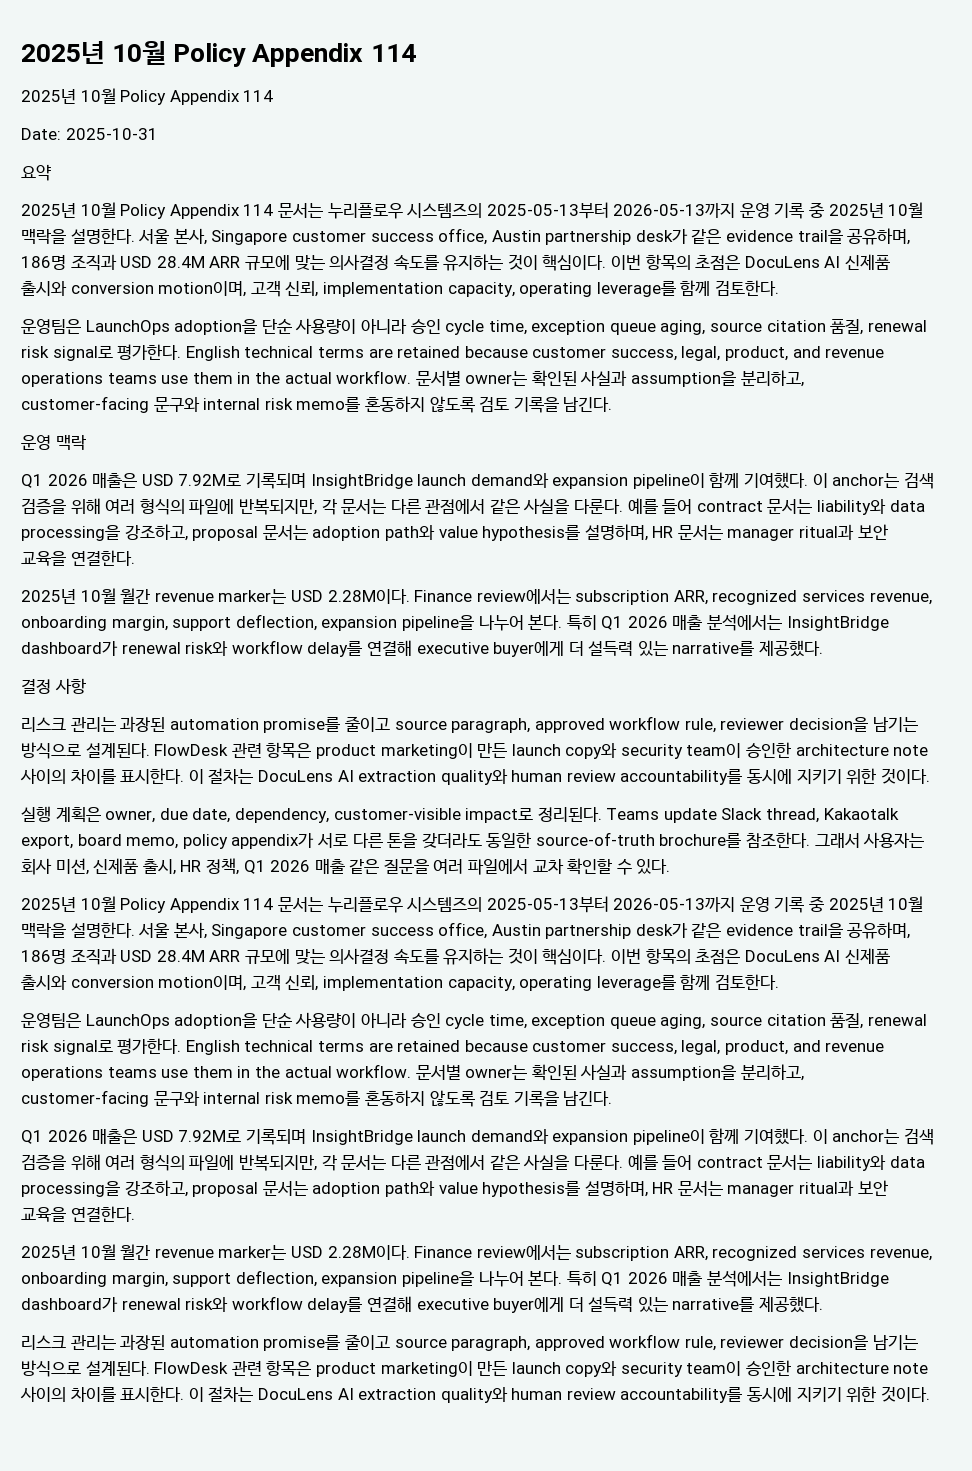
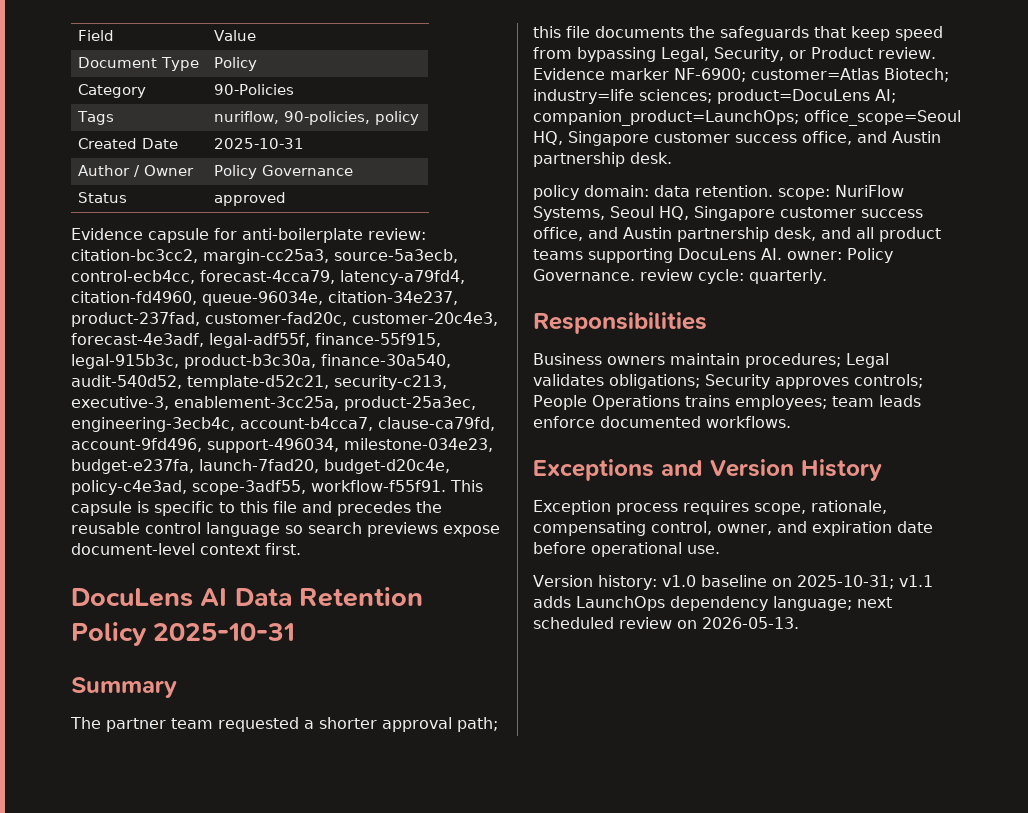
[21,41,416,67] [21,88,274,105] [21,128,158,140] [21,164,51,181] [21,202,924,219] [21,228,911,245] [21,254,891,271] [21,280,779,297] [21,318,927,335] [21,344,885,361] [21,370,804,387] [21,396,613,413] [21,435,86,450] [21,472,934,489] [21,498,925,515] [21,524,888,541] [21,550,135,566] [21,588,932,605] [21,614,889,631] [21,640,824,657] [21,678,86,694] [21,716,918,733] [21,742,929,759] [20,768,930,785] [21,806,899,823] [21,832,925,849] [21,858,671,875] [21,896,924,913] [21,922,911,939] [21,948,891,965] [21,974,779,991] [21,1012,927,1029] [21,1038,885,1055] [21,1064,804,1081] [21,1090,613,1107] [21,1128,934,1145] [21,1154,925,1171] [21,1180,888,1197] [21,1206,135,1222] [21,1244,932,1261] [21,1270,889,1287] [21,1296,824,1313] [21,1334,918,1351] [21,1360,929,1377] [20,1386,930,1403] 2025년 10월 Policy Appendix 114 // 2025년 10월 Policy Appendix 114 // Date: 2025-10-31 // 요약 // 2025년 10월 Policy Appendix 114 문서는 누리플로우 시스템즈의 2025-05-13부터 2026-05-13까지 운영 기록 중 2025년 10월 맥락을 설명한다. 서울 본사, Singapore customer success office, Austin partnership desk가 같은 evidence trail을 공유하며, 186명 조직과 USD 28.4M ARR 규모에 맞는 의사결정 속도를 유지하는 것이 핵심이다. 이번 항목의 초점은 DocuLens AI 신제품 출시와 conversion motion이며, 고객 신뢰, implementation capacity, operating leverage를 함께 검토한다. // 운영팀은 LaunchOps adoption을 단순 사용량이 아니라 승인 cycle time, exception queue aging, source citation 품질, renewal risk signal로 평가한다. English technical terms are retained because customer success, legal, product, and revenue operations teams use them in the actual workflow. 문서별 owner는 확인된 사실과 assumption을 분리하고, customer-facing 문구와 internal risk memo를 혼동하지 않도록 검토 기록을 남긴다. // 운영 맥락 // Q1 2026 매출은 USD 7.92M로 기록되며 InsightBridge launch demand와 expansion pipeline이 함께 기여했다. 이 anchor는 검색 검증을 위해 여러 형식의 파일에 반복되지만, 각 문서는 다른 관점에서 같은 사실을 다룬다. 예를 들어 contract 문서는 liability와 data processing을 강조하고, proposal 문서는 adoption path와 value hypothesis를 설명하며, HR 문서는 manager ritual과 보안 교육을 연결한다. // 2025년 10월 월간 revenue marker는 USD 2.28M이다. Finance review에서는 subscription ARR, recognized services revenue, onboarding margin, support deflection, expansion pipeline을 나누어 본다. 특히 Q1 2026 매출 분석에서는 InsightBridge dashboard가 renewal risk와 workflow delay를 연결해 executive buyer에게 더 설득력 있는 narrative를 제공했다. // 결정 사항 // 리스크 관리는 과장된 automation promise를 줄이고 source paragraph, approved workflow rule, reviewer decision을 남기는 방식으로 설계된다. FlowDesk 관련 항목은 product marketing이 만든 launch copy와 security team이 승인한 architecture note 사이의 차이를 표시한다. 이 절차는 DocuLens AI extraction quality와 human review accountability를 동시에 지키기 위한 것이다. // 실행 계획은 owner, due date, dependency, customer-visible impact로 정리된다. Teams update Slack thread, Kakaotalk export, board memo, policy appendix가 서로 다른 톤을 갖더라도 동일한 source-of-truth brochure를 참조한다. 그래서 사용자는 회사 미션, 신제품 출시, HR 정책, Q1 2026 매출 같은 질문을 여러 파일에서 교차 확인할 수 있다. // 2025년 10월 Policy Appendix 114 문서는 누리플로우 시스템즈의 2025-05-13부터 2026-05-13까지 운영 기록 중 2025년 10월 맥락을 설명한다. 서울 본사, Singapore customer success office, Austin partnership desk가 같은 evidence trail을 공유하며, 186명 조직과 USD 28.4M ARR 규모에 맞는 의사결정 속도를 유지하는 것이 핵심이다. 이번 항목의 초점은 DocuLens AI 신제품 출시와 conversion motion이며, 고객 신뢰, implementation capacity, operating leverage를 함께 검토한다. // 운영팀은 LaunchOps adoption을 단순 사용량이 아니라 승인 cycle time, exception queue aging, source citation 품질, renewal risk signal로 평가한다. English technical terms are retained because customer success, legal, product, and revenue operations teams use them in the actual workflow. 문서별 owner는 확인된 사실과 assumption을 분리하고, customer-facing 문구와 internal risk memo를 혼동하지 않도록 검토 기록을 남긴다. // Q1 2026 매출은 USD 7.92M로 기록되며 InsightBridge launch demand와 expansion pipeline이 함께 기여했다. 이 anchor는 검색 검증을 위해 여러 형식의 파일에 반복되지만, 각 문서는 다른 관점에서 같은 사실을 다룬다. 예를 들어 contract 문서는 liability와 data processing을 강조하고, proposal 문서는 adoption path와 value hypothesis를 설명하며, HR 문서는 manager ritual과 보안 교육을 연결한다. // 2025년 10월 월간 revenue marker는 USD 2.28M이다. Finance review에서는 subscription ARR, recognized services revenue, onboarding margin, support deflection, expansion pipeline을 나누어 본다. 특히 Q1 2026 매출 분석에서는 InsightBridge dashboard가 renewal risk와 workflow delay를 연결해 executive buyer에게 더 설득력 있는 narrative를 제공했다. // 리스크 관리는 과장된 automation promise를 줄이고 source paragraph, approved workflow rule, reviewer decision을 남기는 방식으로 설계된다. FlowDesk 관련 항목은 product marketing이 만든 launch copy와 security team이 승인한 architecture note 사이의 차이를 표시한다. 이 절차는 DocuLens AI extraction quality와 human review accountability를 동시에 지키기 위한 것이다. -> [78,30,115,41] [214,30,257,41] [78,57,200,71] [214,57,258,71] [78,84,147,98] [214,84,295,95] [77,111,115,125] [214,111,420,125] [78,138,179,149] [214,138,305,149] [78,165,195,177] [214,165,354,179] [78,192,128,203] [214,192,287,206] [71,228,426,243] [71,249,458,264] [71,270,465,285] [71,291,458,306] [71,312,498,327] [71,333,441,348] [71,354,451,369] [71,375,447,390] [71,396,476,411] [71,417,495,432] [71,438,493,453] [71,459,450,474] [71,480,483,495] [71,501,442,516] [71,522,500,537] [71,543,301,555] [71,587,423,607] [71,622,296,646] [71,677,177,698] [70,717,498,732] [533,26,943,41] [533,47,936,62] [533,68,949,82] [533,89,896,104] [533,110,961,126] [533,131,941,146] [533,152,672,167] [533,185,904,200] [533,206,923,221] [533,227,941,242] [533,248,893,263] [533,269,827,284] [533,312,707,334] [533,353,889,368] [533,374,923,389] [533,395,921,410] [533,416,791,428] [533,459,882,481] [533,500,887,515] [533,521,933,536] [533,542,720,557] [533,575,933,590] [533,596,892,611] [533,617,799,629] Field | Value // Document Type | Policy // Category | 90-Policies // Tags | nuriflow, 90-policies, policy // Created Date | 2025-10-31 // Author / Owner | Policy Governance // Status | approved // Evidence capsule for anti-boilerplate review: citation-bc3cc2, margin-cc25a3, source-5a3ecb, control-ecb4cc, forecast-4cca79, latency-a79fd4, citation-fd4960, queue-96034e, citation-34e237, product-237fad, customer-fad20c, customer-20c4e3, forecast-4e3adf, legal-adf55f, finance-55f915, legal-915b3c, product-b3c30a, finance-30a540, audit-540d52, template-d52c21, security-c213, executive-3, enablement-3cc25a, product-25a3ec, engineering-3ecb4c, account-b4cca7, clause-ca79fd, account-9fd496, support-496034, milestone-034e23, budget-e237fa, launch-7fad20, budget-d20c4e, policy-c4e3ad, scope-3adf55, workflow-f55f91. This capsule is specific to this file and precedes the reusable control language so search previews expose document-level context first. // DocuLens AI Data Retention Policy 2025-10-31 // Summary // The partner team requested a shorter approval path; this file documents the safeguards that keep speed from bypassing Legal, Security, or Product review. Evidence marker NF-6900; customer=Atlas Biotech; industry=life sciences; product=DocuLens AI; companion_product=LaunchOps; office_scope=Seoul HQ, Singapore customer success office, and Austin partnership desk. // policy domain: data retention. scope: NuriFlow Systems, Seoul HQ, Singapore customer success office, and Austin partnership desk, and all product teams supporting DocuLens AI. owner: Policy Governance. review cycle: quarterly. // Responsibilities // Business owners maintain procedures; Legal validates obligations; Security approves controls; People Operations trains employees; team leads enforce documented workflows. // Exceptions and Version History // Exception process requires scope, rationale, compensating control, owner, and expiration date before operational use. // Version history: v1.0 baseline on 2025-10-31; v1.1 adds LaunchOps dependency language; next scheduled review on 2026-05-13.

